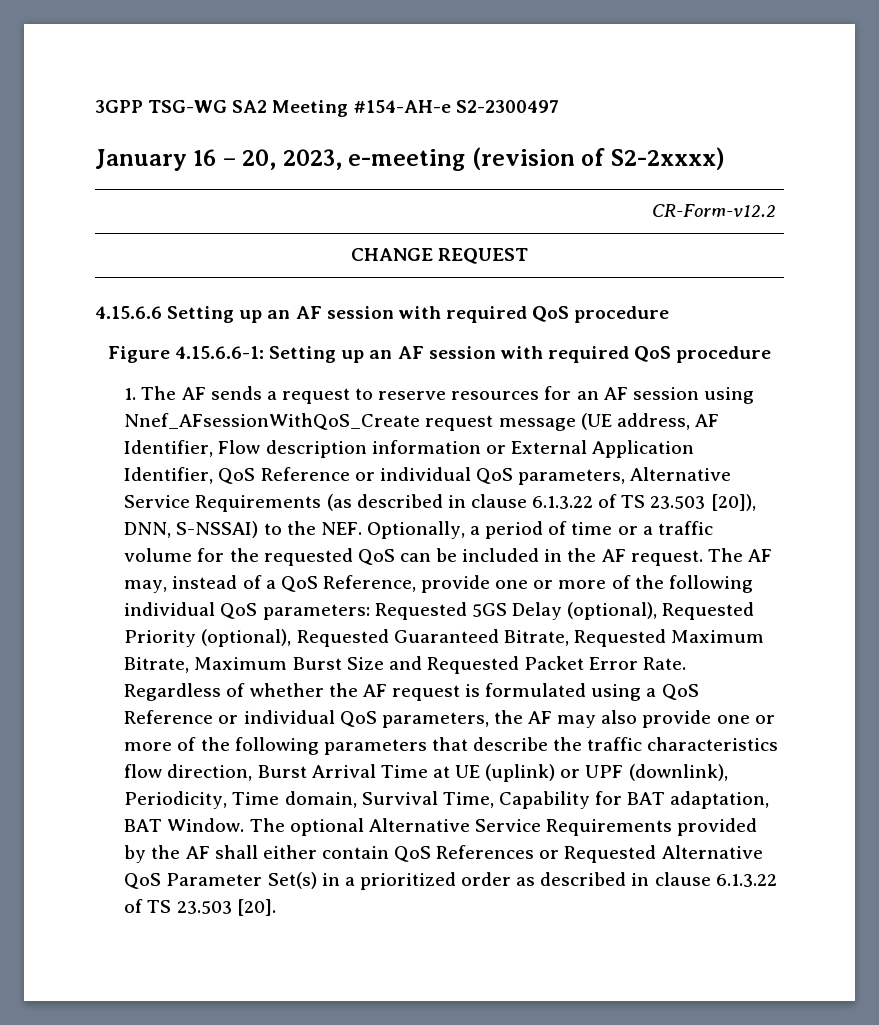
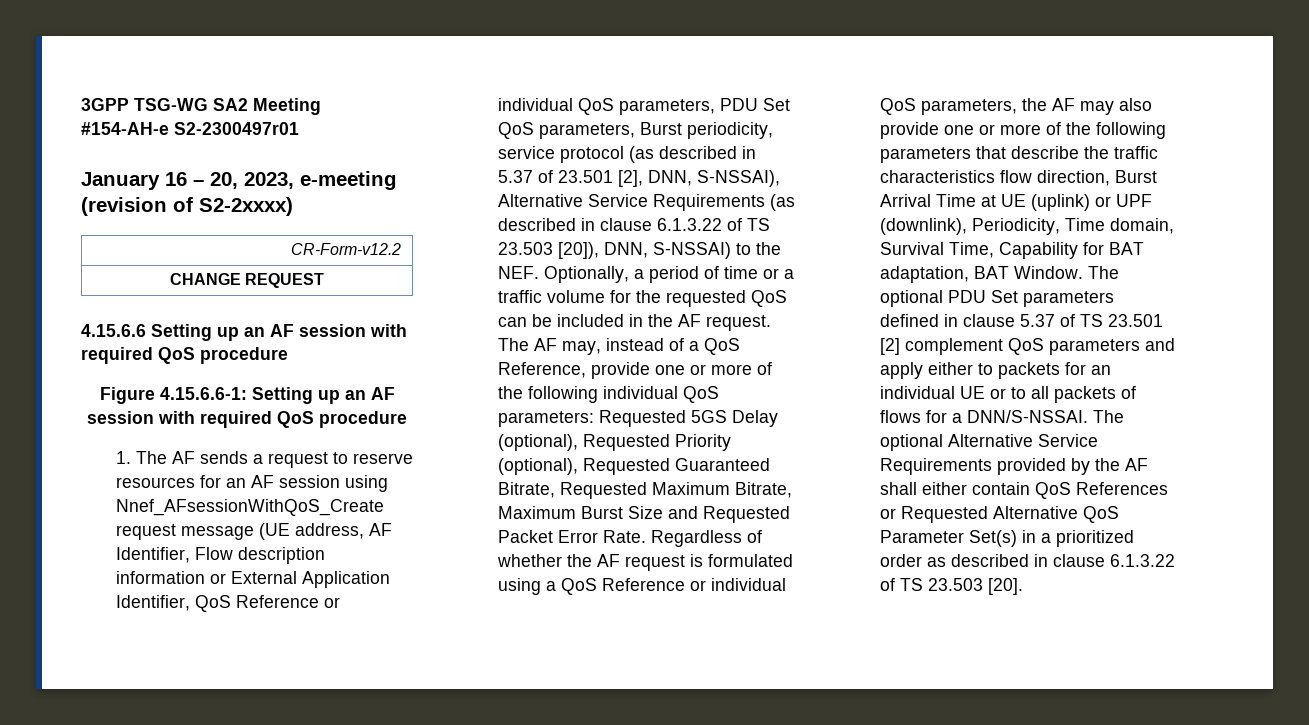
[455,100,559,113] S2-2300497 -> [174,122,299,135] S2-2300497r01
(626, 477) none -> [719,98,790,111] [497,122,773,139] [497,146,756,163] [497,170,780,187] PDU Set QoS parameters, Burst periodicity, service protocol (as described in 5.37 of 23.501 [2], DNN, S-NSSAI),
(364, 827) none -> [947,290,1114,307] [879,314,1163,327] [879,338,1175,355] [879,362,1111,379] [879,386,1136,403] [879,410,1124,423] [879,434,943,451] PDU Set parameters defined in clause 5.37 of TS 23.501 [2] complement QoS parameters and apply either to packets for an individual UE or to all packets of flows for a DNN/S-NSSAI. The optional

